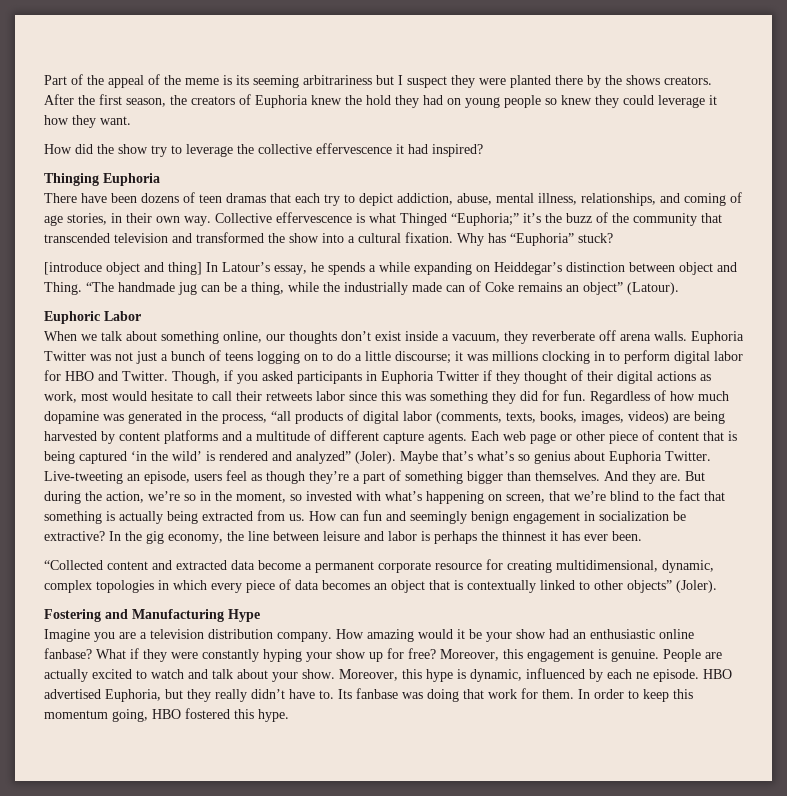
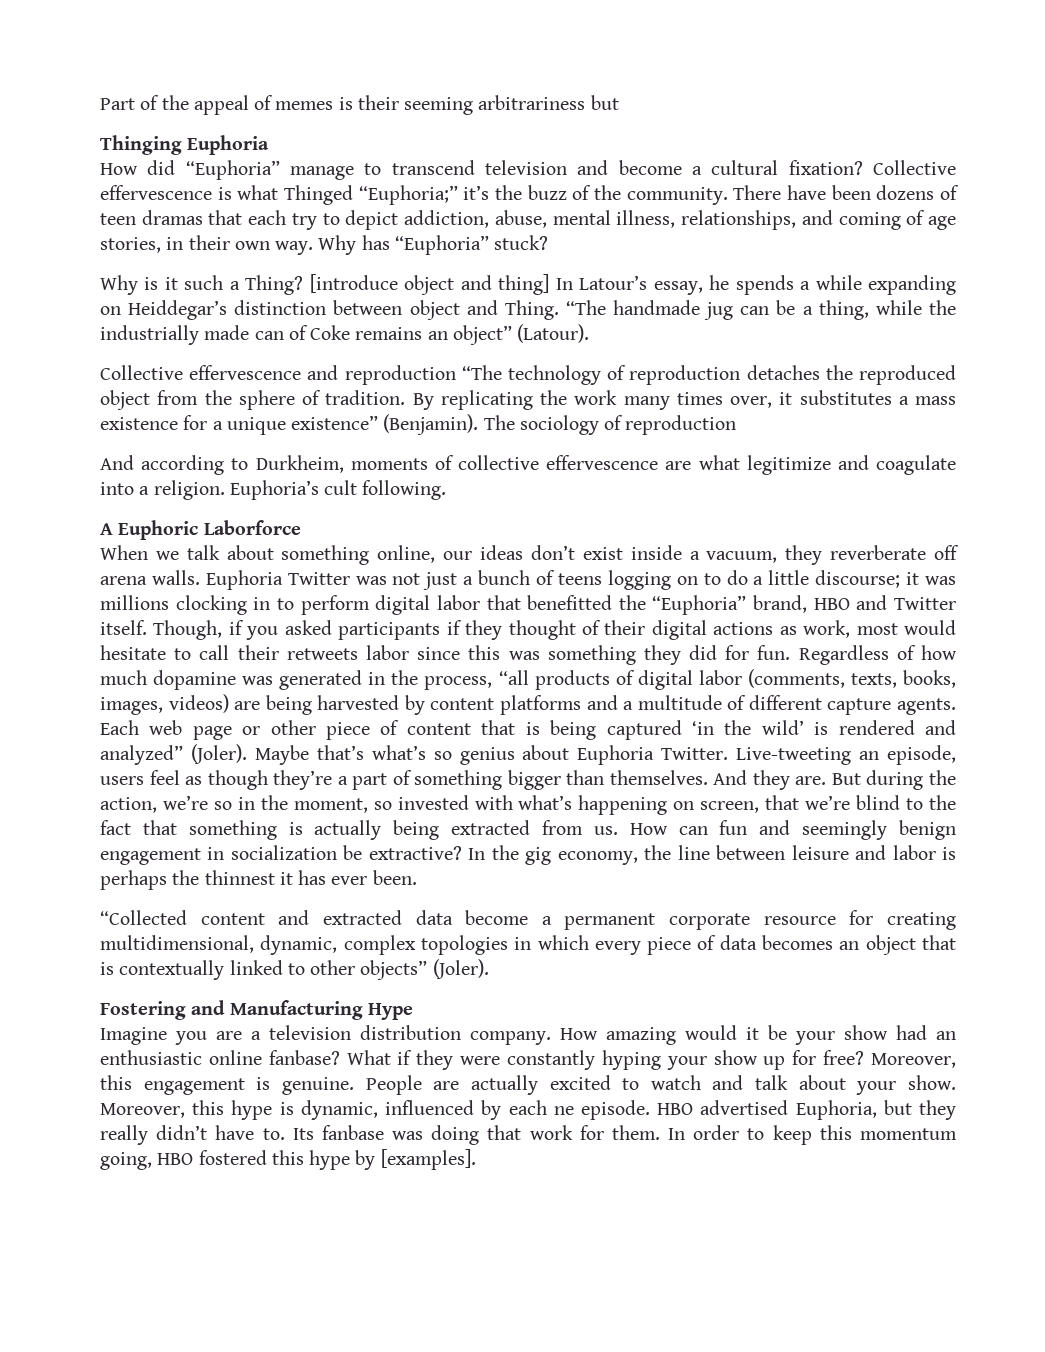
[164,75,249,85] the meme is its -> [275,95,399,110] memes is their
[398,75,712,88] [44,94,717,108] [44,115,131,128] [44,143,483,157] [44,173,160,186] I suspect they were planted there by the shows creators. After the first season, the creators of Euphoria knew the hold they had on young people so knew they could leverage it how they want. // How did the show try to leverage the collective effervescence it had inspired? // Thinging Euphoria // -> [100,135,270,155] [100,160,957,180] [100,185,728,205] // Thinging Euphoria // How did “Euphoria” manage to transcend television and become a cultural fixation? Collective effervescence is what Thinged “Euphoria;” it’s the buzz of the community.
[215,212,722,226] [44,232,613,246] Collective effervescence is what Thinged “Euphoria;” it’s the buzz of the community that transcended television and transformed the show into a cultural fixation. Why has “Euphoria” stuck? // -> [318,235,549,255] [100,275,304,295] Why has “Euphoria” stuck? // Why is it such a Thing?
[44,311,141,324] Euphoric Labor -> [100,365,957,385] [100,390,956,410] [100,414,737,435] [100,455,956,475] [100,480,447,500] [100,520,301,540] Collective effervescence and reproduction “The technology of reproduction detaches the reproduced object from the sphere of tradition. By replicating the work many times over, it substitutes a mass existence for a unique existence” (Benjamin). The sociology of reproduction // And according to Durkheim, moments of collective effervescence are what legitimize and coagulate into a religion. Euphoria’s cult following. // A Euphoric Laborforce
[289,331,337,344] thoughts -> [480,545,524,560] ideas
[44,370,168,381] for HBO and Twitter. -> [486,595,956,615] [100,620,147,635] that benefitted the “Euphoria” brand, HBO and Twitter itself.
[366,371,479,384] in Euphoria Twitter -> (441, 631) none
[258,709,289,722] hype. -> [309,1149,476,1170] hype by [examples].

